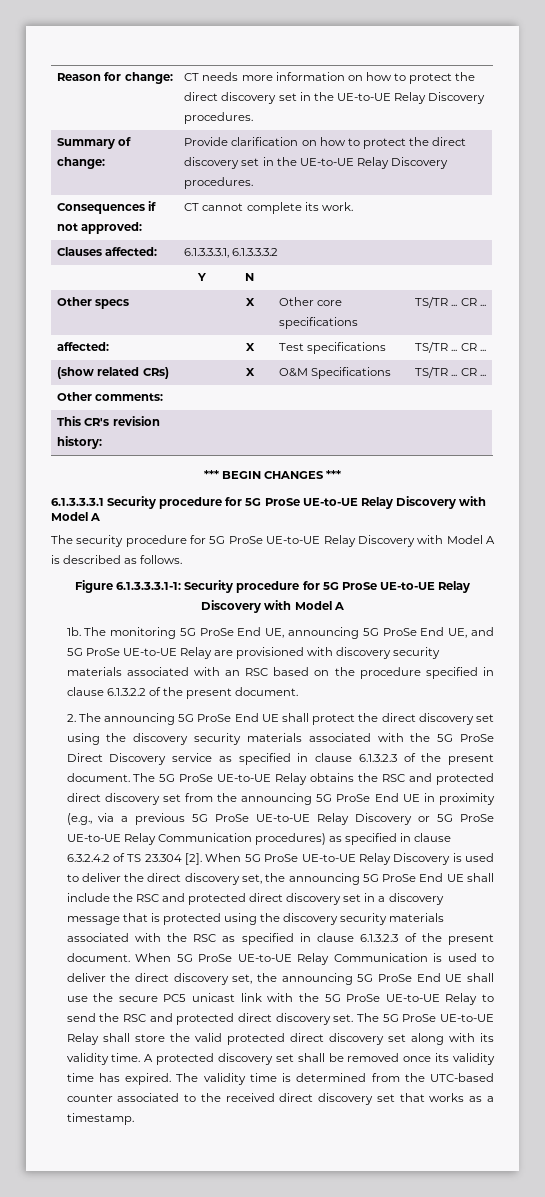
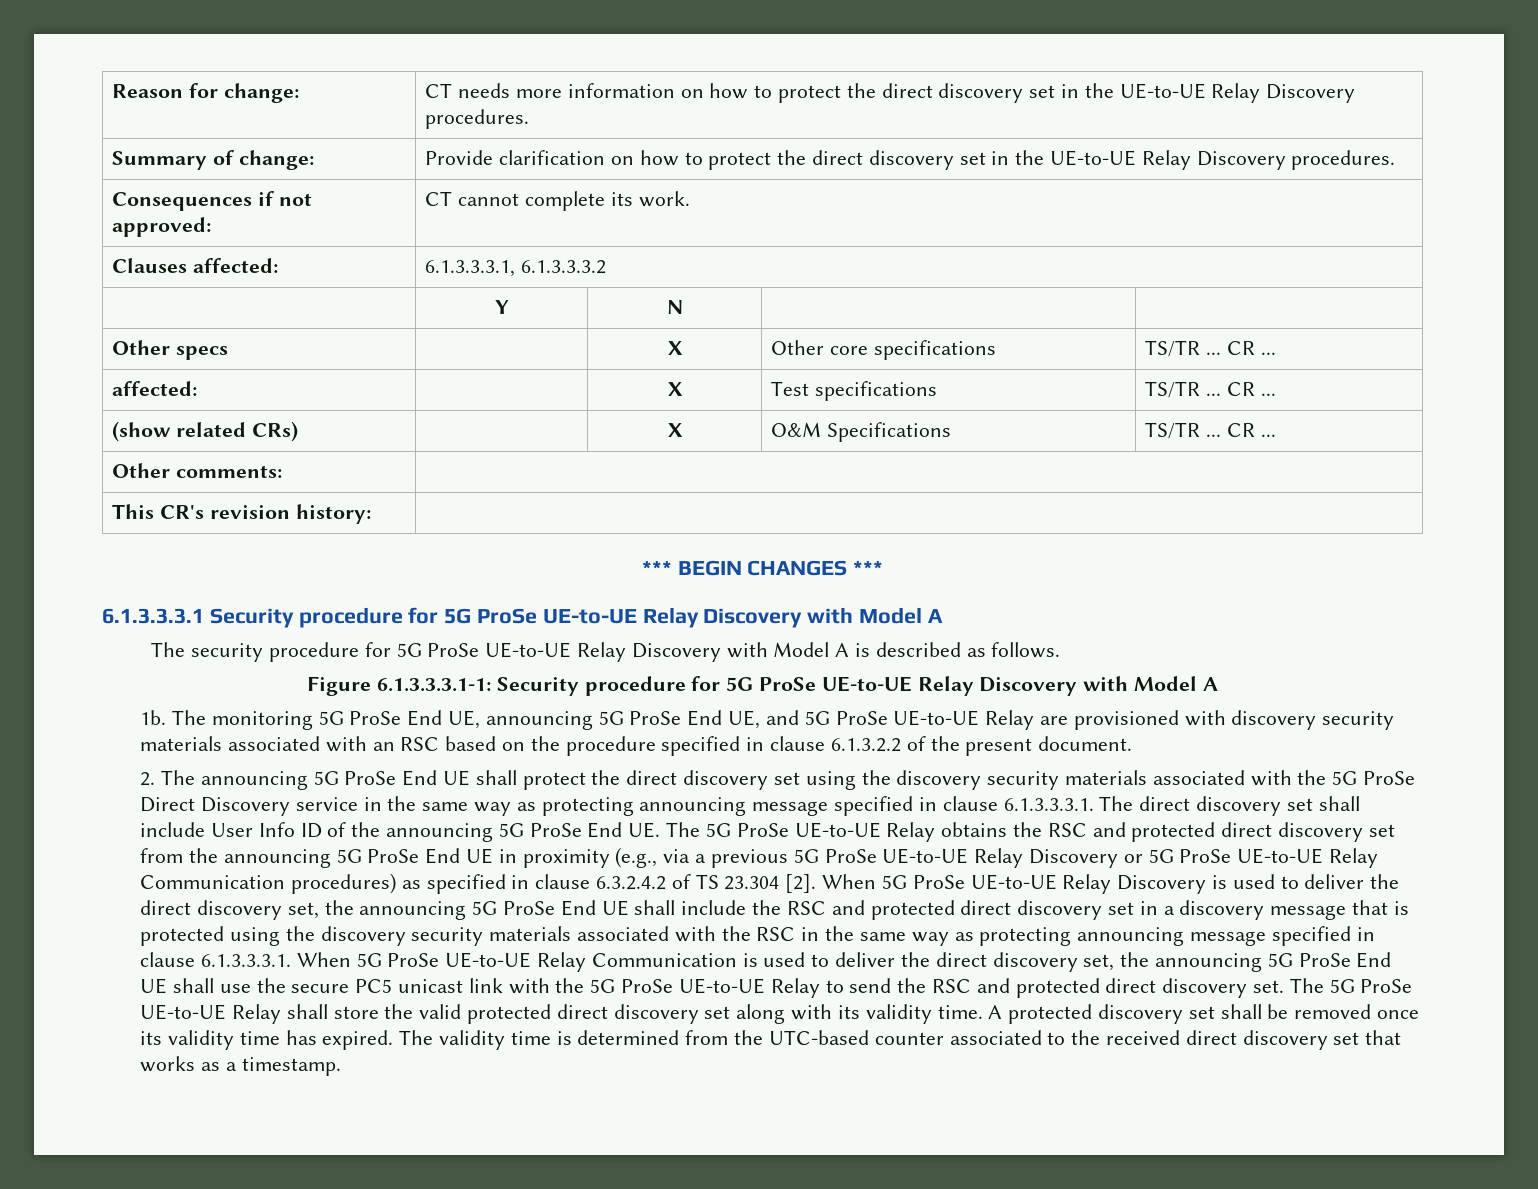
[218,753,494,765] [66,773,130,782] as specified in clause 6.1.3.2.3 of the present document. -> [363,796,1360,816] [140,822,661,842] in the same way as protecting announcing message specified in clause 6.1.3.3.3.1. The direct discovery set shall include User Info ID of the announcing 5G ProSe End UE.
[222,933,494,945] [66,953,130,962] as specified in clause 6.1.3.2.3 of the present document. -> [801,926,1375,946] [140,952,292,967] in the same way as protecting announcing message specified in clause 6.1.3.3.3.1.

